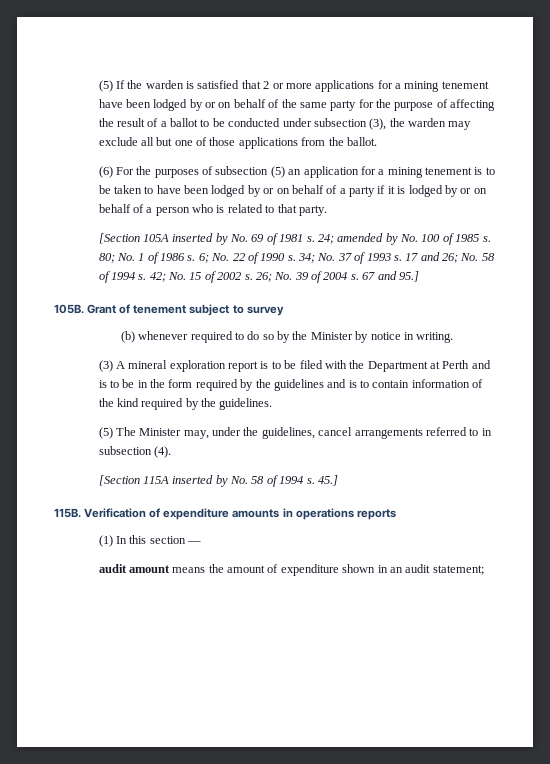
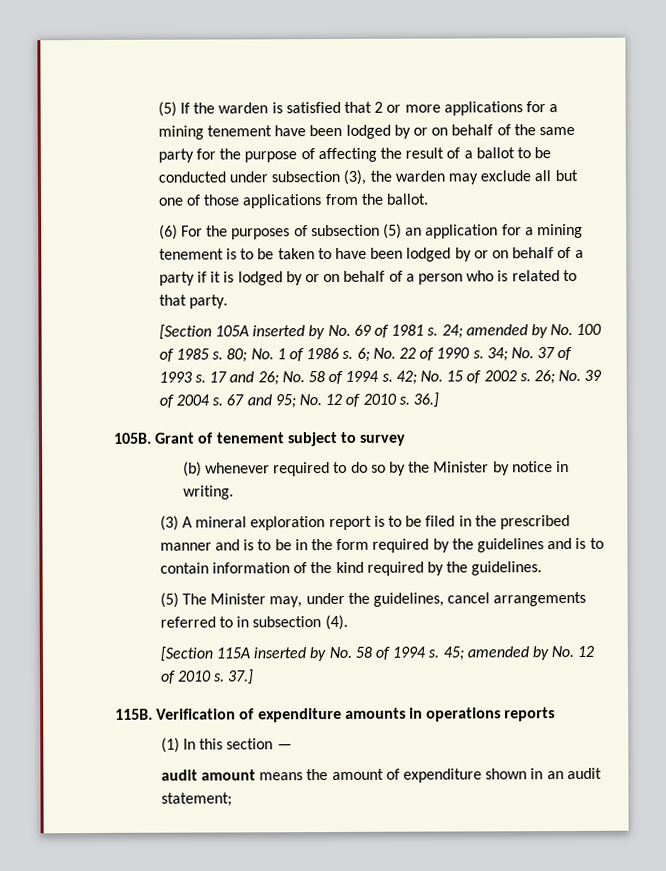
[398,271,419,282] 95.] -> [274,392,439,409] 95; No. 12 of 2010 s. 36.]
[324,360,470,372] with the Department at Perth -> [458,515,570,530] [159,542,212,551] in the prescribed manner
[317,475,338,486] 45.] -> [442,645,595,661] [159,669,255,685] 45; amended by No. 12 of 2010 s. 37.]

